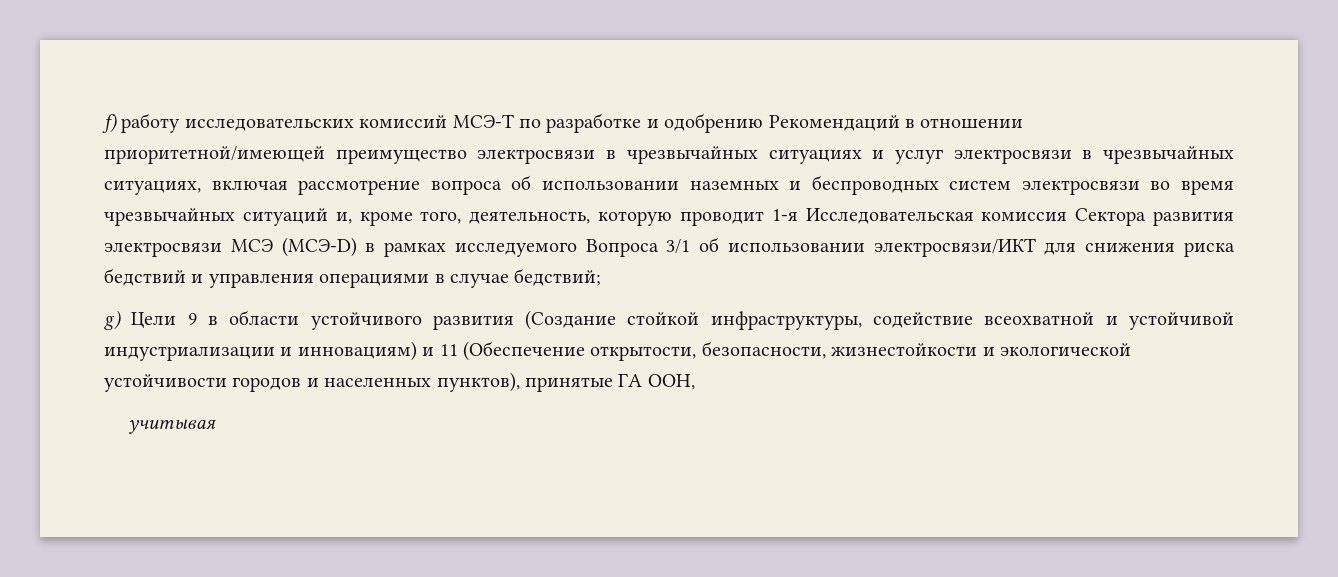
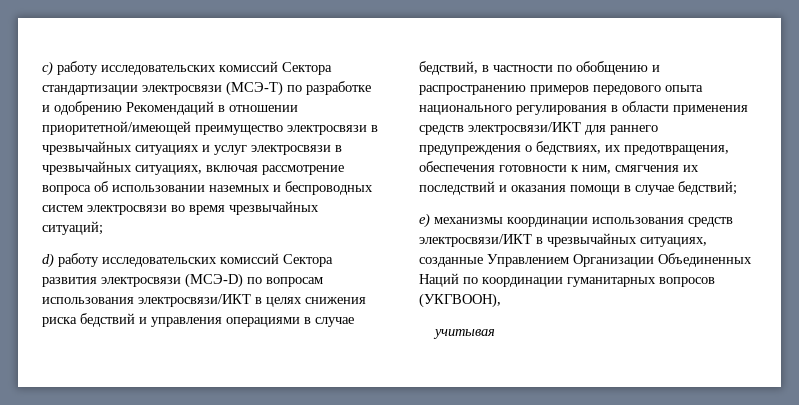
[102,113,514,133] f) работу исследовательских комиссий МСЭ-Т -> [42,61,332,76] [42,81,283,96] c) работу исследовательских комиссий Сектора стандартизации электросвязи (МСЭ-Т)
[242,208,1235,226] [104,237,1077,257] ситуаций и, кроме того, деятельность, которую проводит 1-я Исследовательская комиссия Сектора развития электросвязи МСЭ (МСЭ-D) в рамках исследуемого Вопроса 3/1 об использовании электросвязи/ИКТ для -> [42,221,103,235] [42,253,333,268] [42,273,323,288] [42,294,302,307] ситуаций; // d) работу исследовательских комиссий Сектора развития электросвязи (МСЭ-D) по вопросам использования электросвязи/ИКТ в целях
[514,268,602,286] [104,310,1234,330] [104,341,1131,361] [104,372,695,392] бедствий; // g) Цели 9 в области устойчивого развития (Создание стойкой инфраструктуры, содействие всеохватной и устойчивой индустриализации и инновациям) и 11 (Обеспечение открытости, безопасности, жизнестойкости и экологической устойчивости городов и населенных пунктов), принятые ГА ООН, -> [419,61,660,75] [419,85,703,95] [419,101,748,115] [419,122,658,135] [419,141,729,155] [419,161,699,174] [419,181,737,195] [419,213,733,228] [419,233,707,247] [419,253,752,267] [419,273,715,287] [419,293,501,308] бедствий, в частности по обобщению и распространению примеров передового опыта национального регулирования в области применения средств электросвязи/ИКТ для раннего предупреждения о бедствиях, их предотвращения, обеспечения готовности к ним, смягчения их последствий и оказания помощи в случае бедствий; // e) механизмы координации использования средств электросвязи/ИКТ в чрезвычайных ситуациях, созданные Управлением Организации Объединенных Наций по координации гуманитарных вопросов (УКГВООН),

